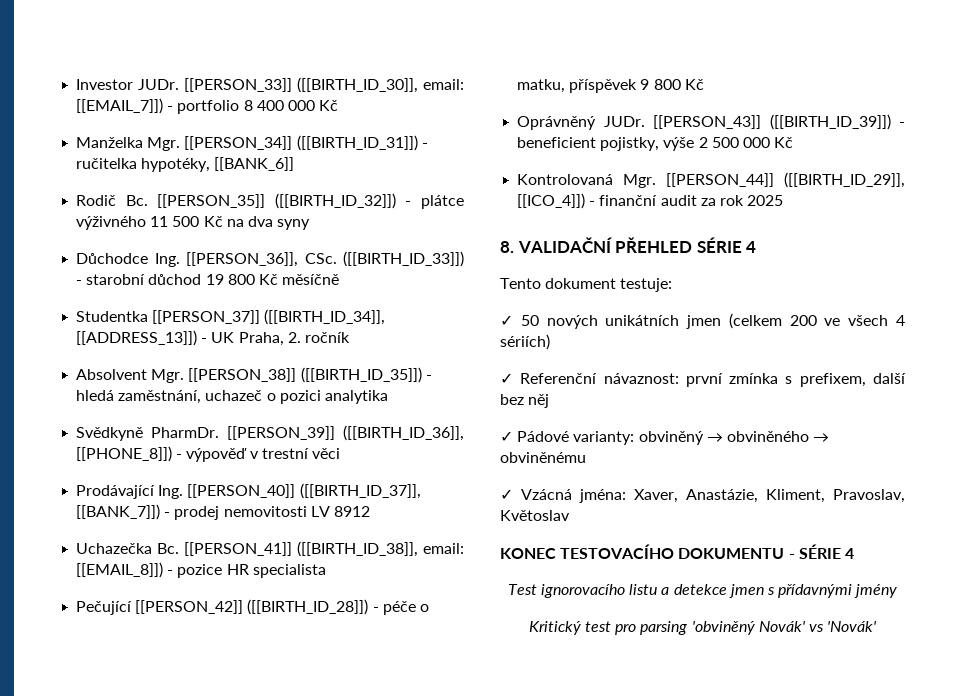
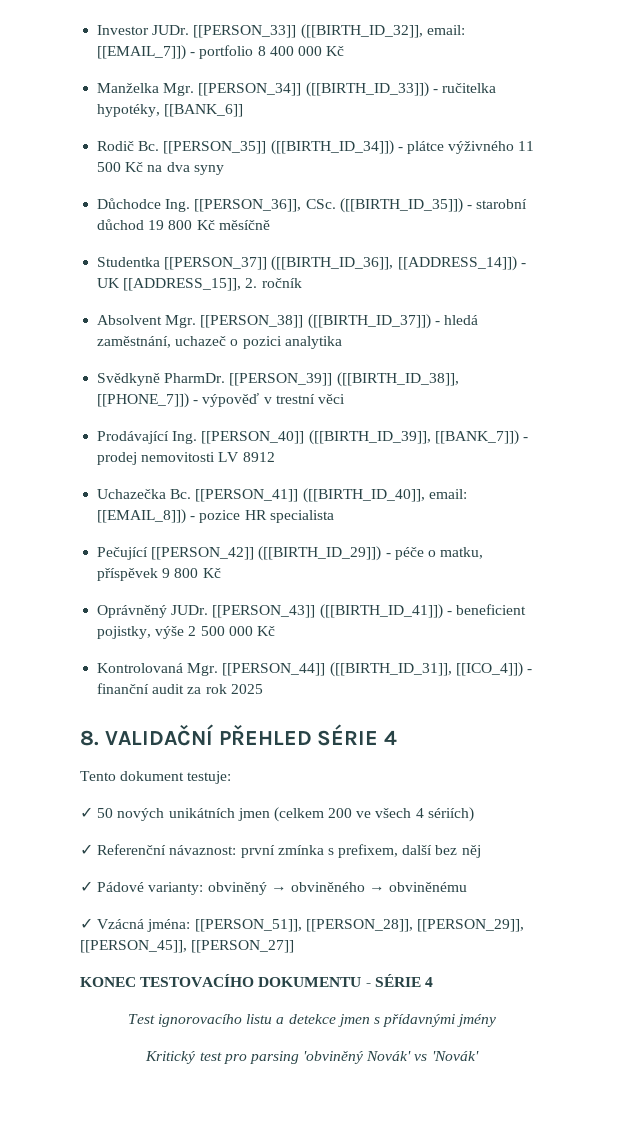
[297,77,419,93] ([[BIRTH_ID_30]], -> [300,24,423,39] ([[BIRTH_ID_32]],
[296,135,418,151] ([[BIRTH_ID_31]]) -> [305,82,429,97] ([[BIRTH_ID_33]])
[274,193,396,209] ([[BIRTH_ID_32]]) -> [270,140,394,155] ([[BIRTH_ID_34]])
[342,251,464,267] ([[BIRTH_ID_33]]) -> [339,198,463,213] ([[BIRTH_ID_35]])
[264,309,386,325] [76,330,198,346] ([[BIRTH_ID_34]], [[ADDRESS_13]]) -> [271,256,517,271] ([[BIRTH_ID_36]], [[ADDRESS_14]])
[238,332,284,346] Praha, -> [123,278,242,291] [[ADDRESS_15]],
[300,367,422,383] ([[BIRTH_ID_35]]) -> [307,314,431,329] ([[BIRTH_ID_37]])
[343,425,464,441] [76,446,173,462] ([[BIRTH_ID_36]], [[PHONE_8]]) -> [336,372,459,387] [97,393,190,408] ([[BIRTH_ID_38]], [[PHONE_7]])
[299,483,421,499] ([[BIRTH_ID_37]], -> [308,430,431,445] ([[BIRTH_ID_39]],
[297,541,419,557] ([[BIRTH_ID_38]], -> [302,488,425,503] ([[BIRTH_ID_40]],
[247,599,369,615] ([[BIRTH_ID_28]]) -> [258,546,382,561] ([[BIRTH_ID_29]])
[769,114,891,130] ([[BIRTH_ID_39]]) -> [319,604,443,619] ([[BIRTH_ID_41]])
[784,172,905,188] ([[BIRTH_ID_29]], -> [329,662,452,677] ([[BIRTH_ID_31]],
[634,489,905,503] [500,510,570,521] Xaver, Anastázie, Kliment, Pravoslav, Květoslav -> [194,919,524,932] [80,940,295,953] [[PERSON_51]], [[PERSON_28]], [[PERSON_29]], [[PERSON_45]], [[PERSON_27]]

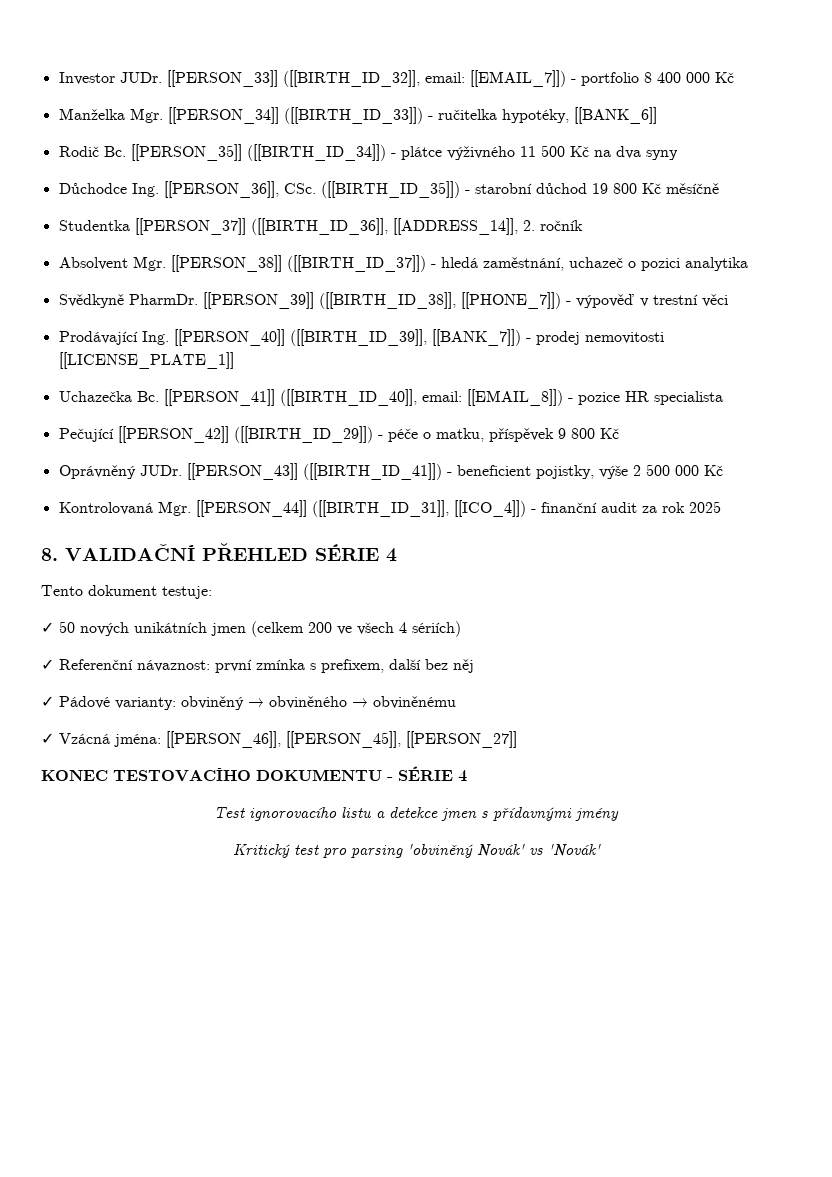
[397,256,526,271] [97,278,242,291] [[ADDRESS_14]]) - UK [[ADDRESS_15]], -> [392,218,518,235] [[ADDRESS_14]],
[218,452,275,462] LV 8912 -> [58,352,234,369] [[LICENSE_PLATE_1]]
[194,919,524,932] [[PERSON_51]], [[PERSON_28]], [[PERSON_29]], -> [166,731,281,748] [[PERSON_46]],

